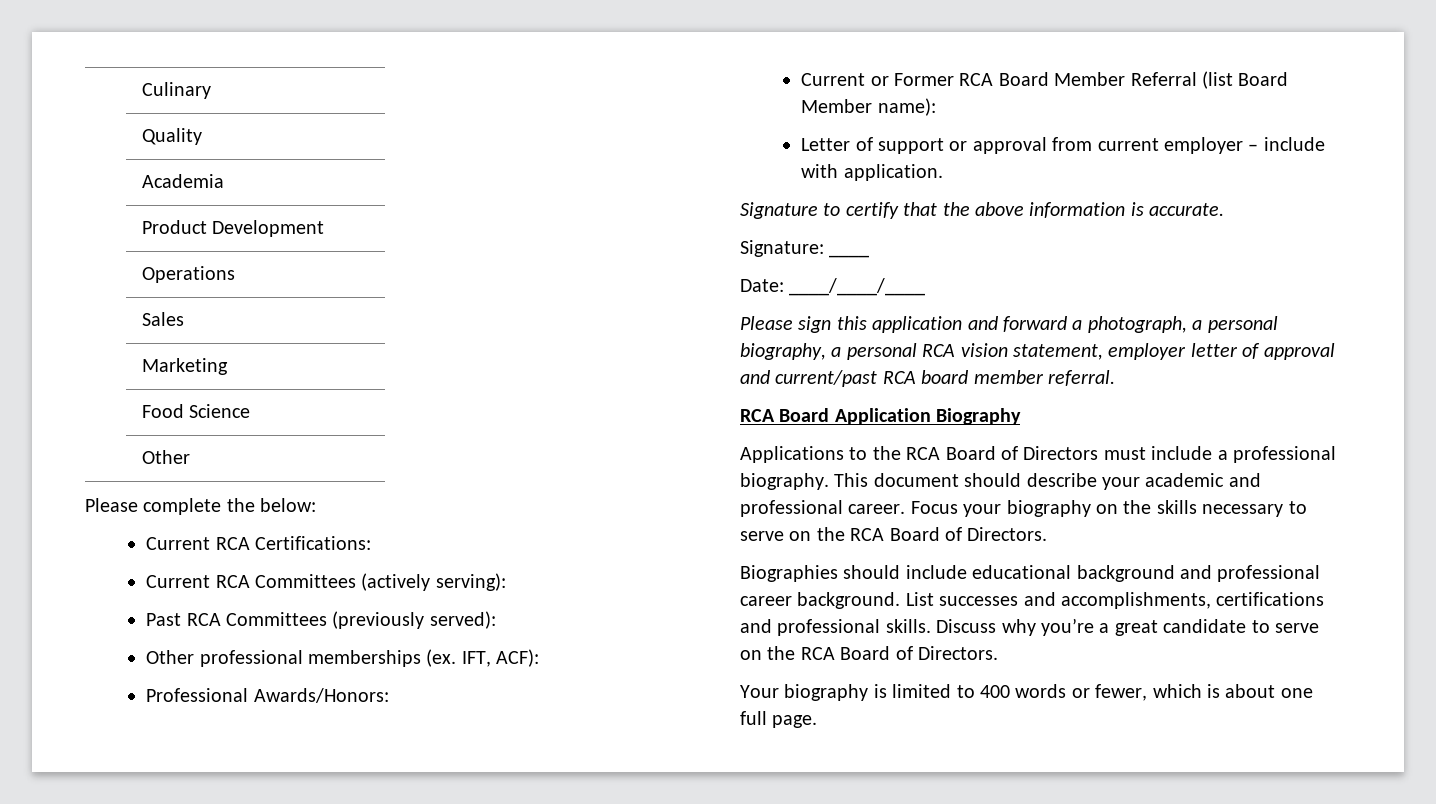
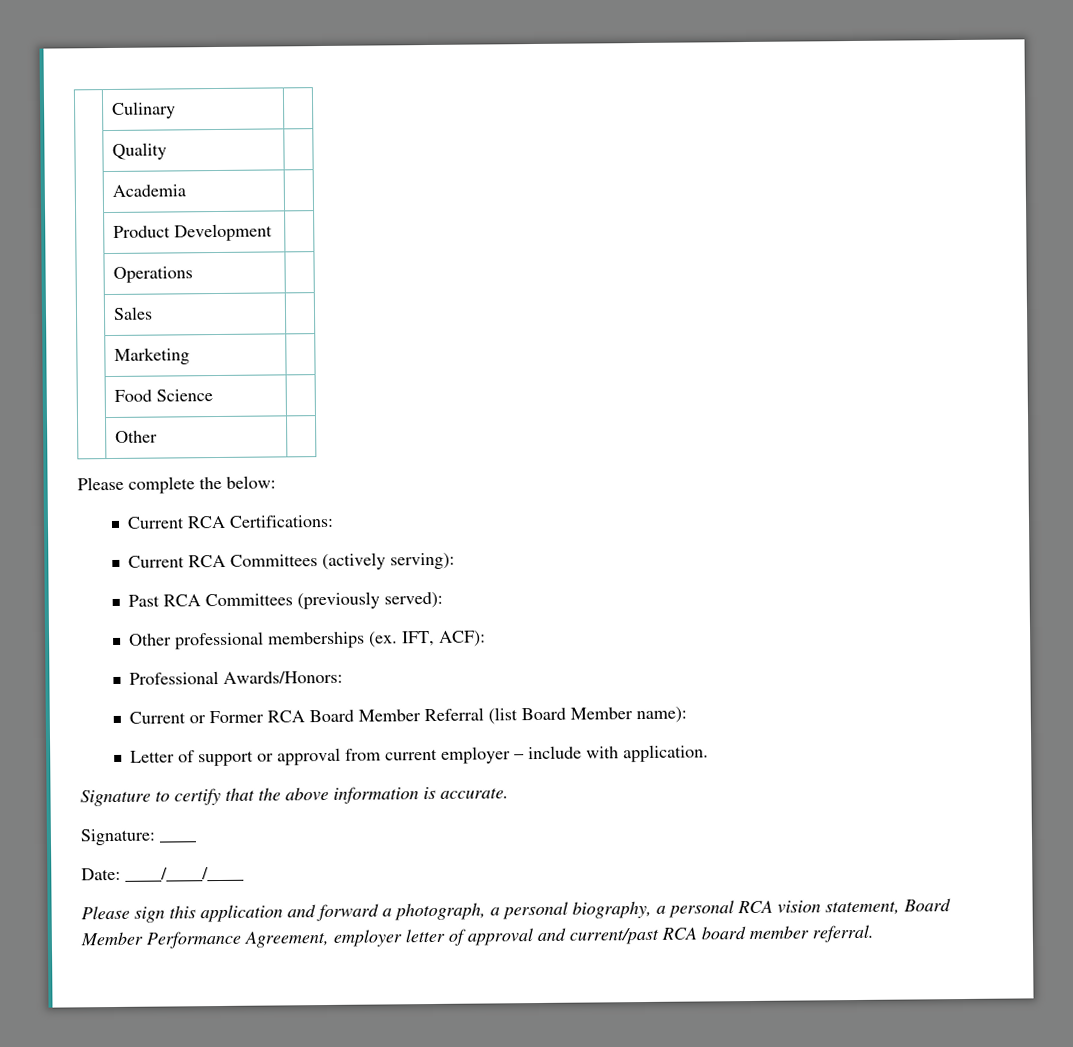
(1103, 352) none -> [903,898,951,912] [80,930,329,949] Board Member Performance Agreement,
[740,408,1022,425] [740,446,1336,463] [740,473,1261,490] [740,500,1307,517] [740,527,1048,541] [740,565,1321,582] [740,592,1325,609] [740,618,1319,636] [740,646,998,660] [740,684,1313,701] [740,711,818,728] // RCA Board Application Biography // Applications to the RCA Board of Directors must include a professional biography. This document should describe your academic and professional career. Focus your biography on the skills necessary to serve on the RCA Board of Directors. // Biographies should include educational background and professional career background. List successes and accomplishments, certifications and professional skills. Discuss why you’re a great candidate to serve on the RCA Board of Directors. // Your biography is limited to 400 words or fewer, which is about one full page. -> (874, 933) none

